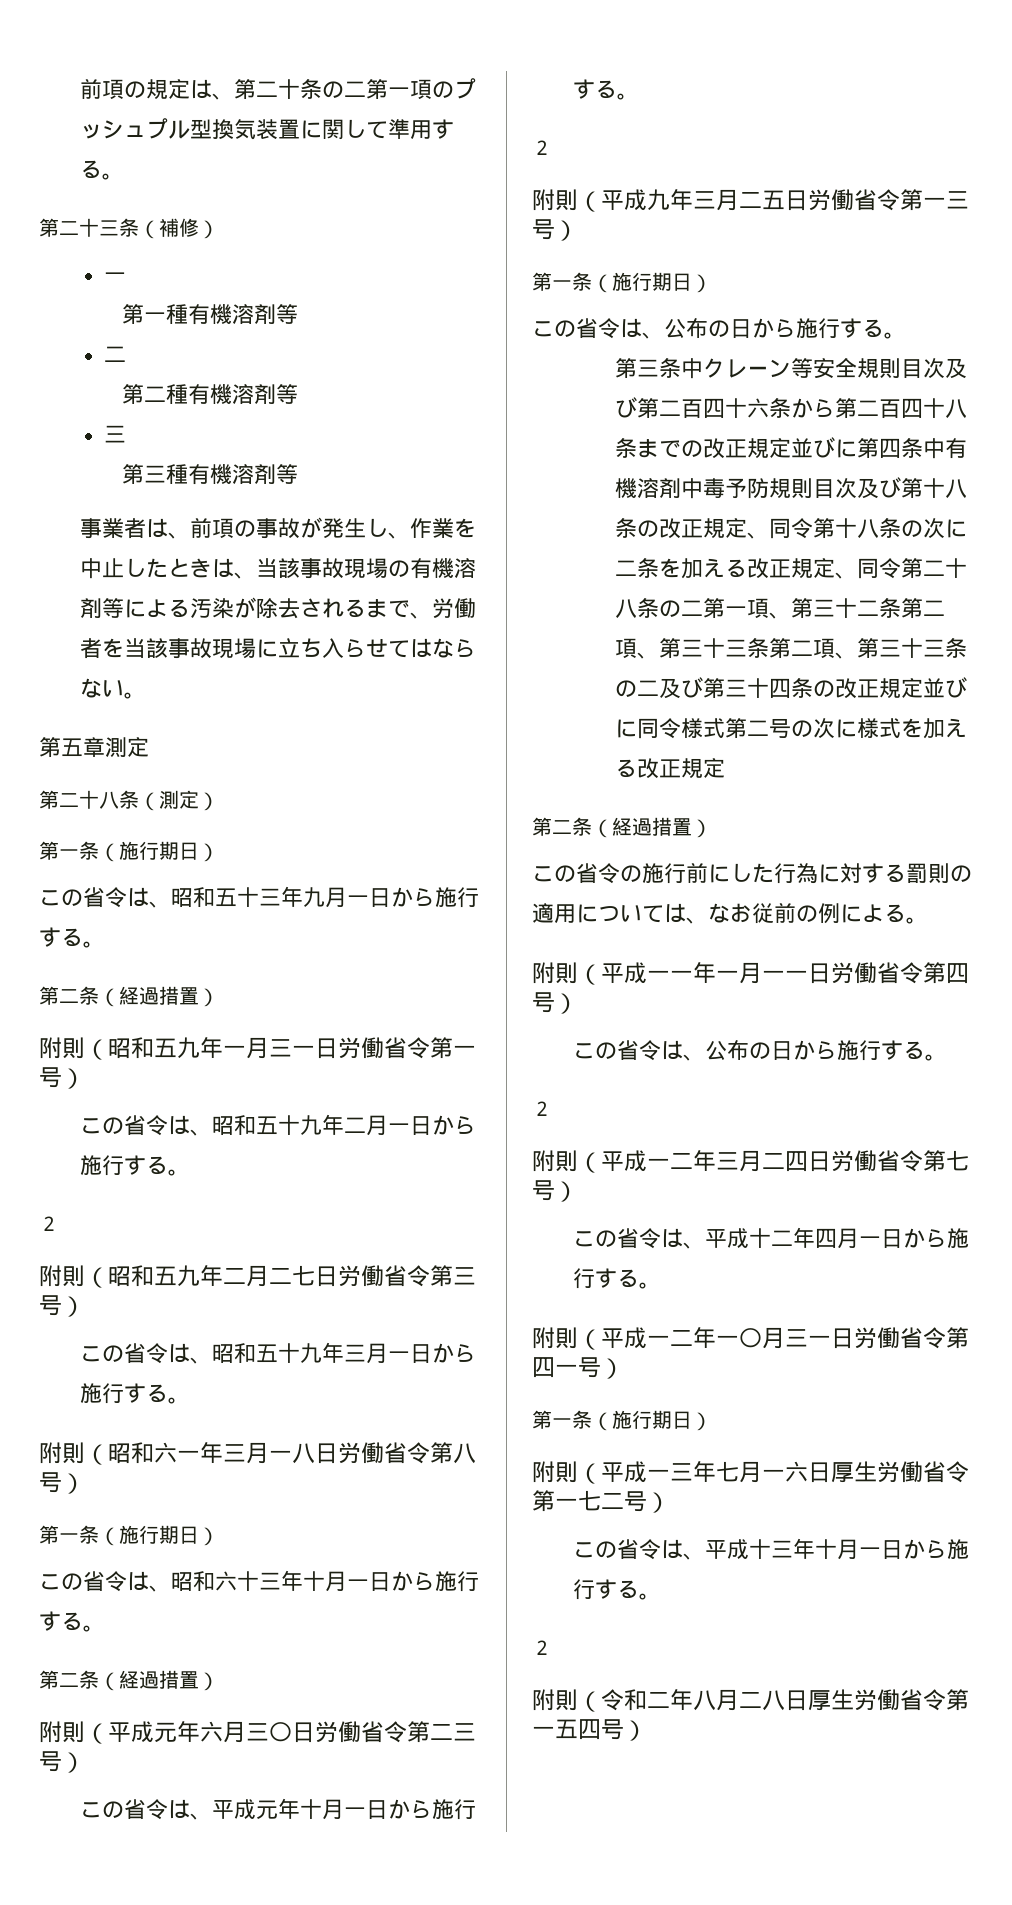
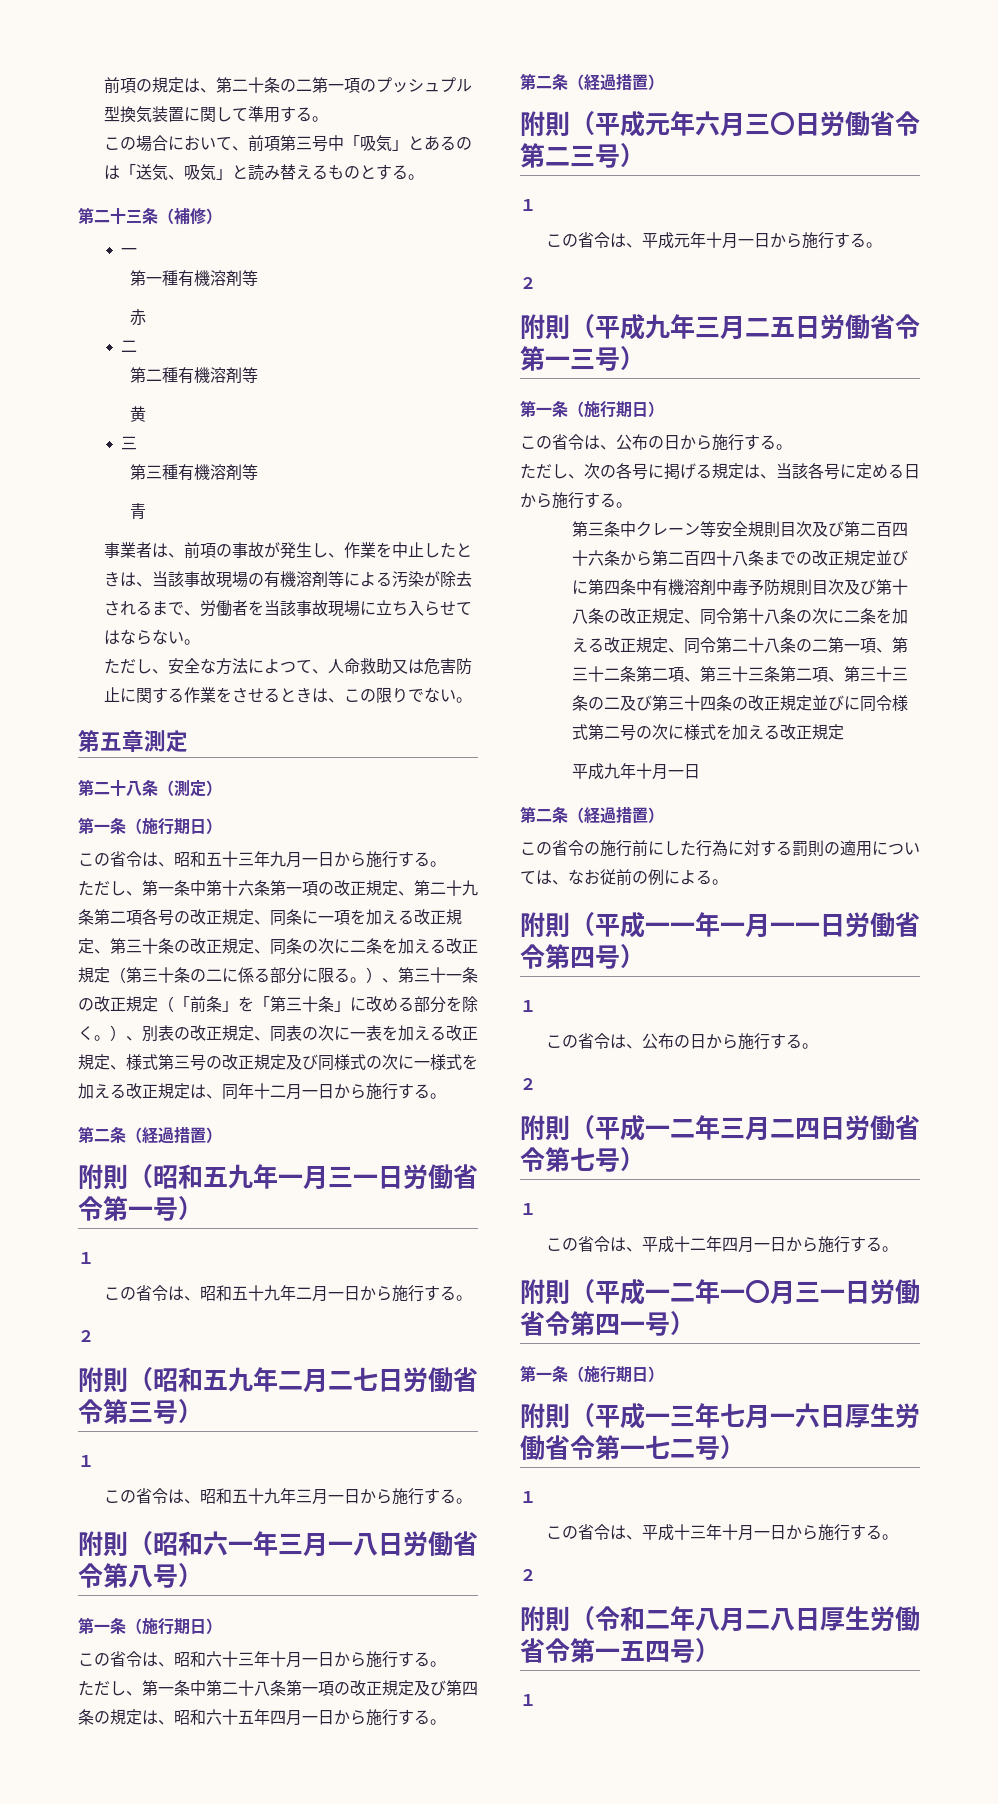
(125, 176) none -> [103,135,472,152] [103,164,424,181] // この場合において、前項第三号中「吸気」とあるのは「送気、吸気」と読み替えるものとする。
(298, 314) none -> [129,309,146,326] // 赤
(298, 394) none -> [129,406,146,422] // 黄
(298, 474) none -> [129,503,146,520] // 青
(147, 695) none -> [103,658,472,675] [103,687,472,703] // ただし、安全な方法によつて、人命救助又は危害防止に関する作業をさせるときは、この限りでない。
(105, 944) none -> [78,880,478,896] [78,909,462,926] [78,938,478,955] [78,967,478,984] [78,996,478,1013] [78,1025,478,1042] [78,1054,478,1071] [78,1083,446,1100] // ただし、第一条中第十六条第一項の改正規定、第二十九条第二項各号の改正規定、同条に一項を加える改正規定、第三十条の改正規定、同条の次に二条を加える改正規定（第三十条の二に係る部分に限る。）、第三十一条の改正規定（「前条」を「第三十条」に改める部分を除く。）、別表の改正規定、同表の次に一表を加える改正規定、様式第三号の改正規定及び同様式の次に一様式を加える改正規定は、同年十二月一日から施行する。
(85, 1078) none -> [78,1252,94,1264] // １
(85, 1306) none -> [78,1455,94,1467] // １
(105, 1628) none -> [78,1680,478,1696] [78,1709,446,1726] // ただし、第一条中第二十八条第一項の改正規定及び第四条の規定は、昭和六十五年四月一日から施行する。
(85, 1762) none -> [520,199,536,211] // １
(906, 335) none -> [520,463,920,480] [520,492,632,509] // ただし、次の各号に掲げる規定は、当該各号に定める日から施行する。
(725, 768) none -> [571,763,700,780] // 平成九年十月一日
(578, 1003) none -> [520,1000,536,1012] // １
(578, 1191) none -> [520,1203,536,1215] // １
(670, 1502) none -> [520,1491,536,1503] // １
(647, 1730) none -> [520,1694,536,1706] // １

